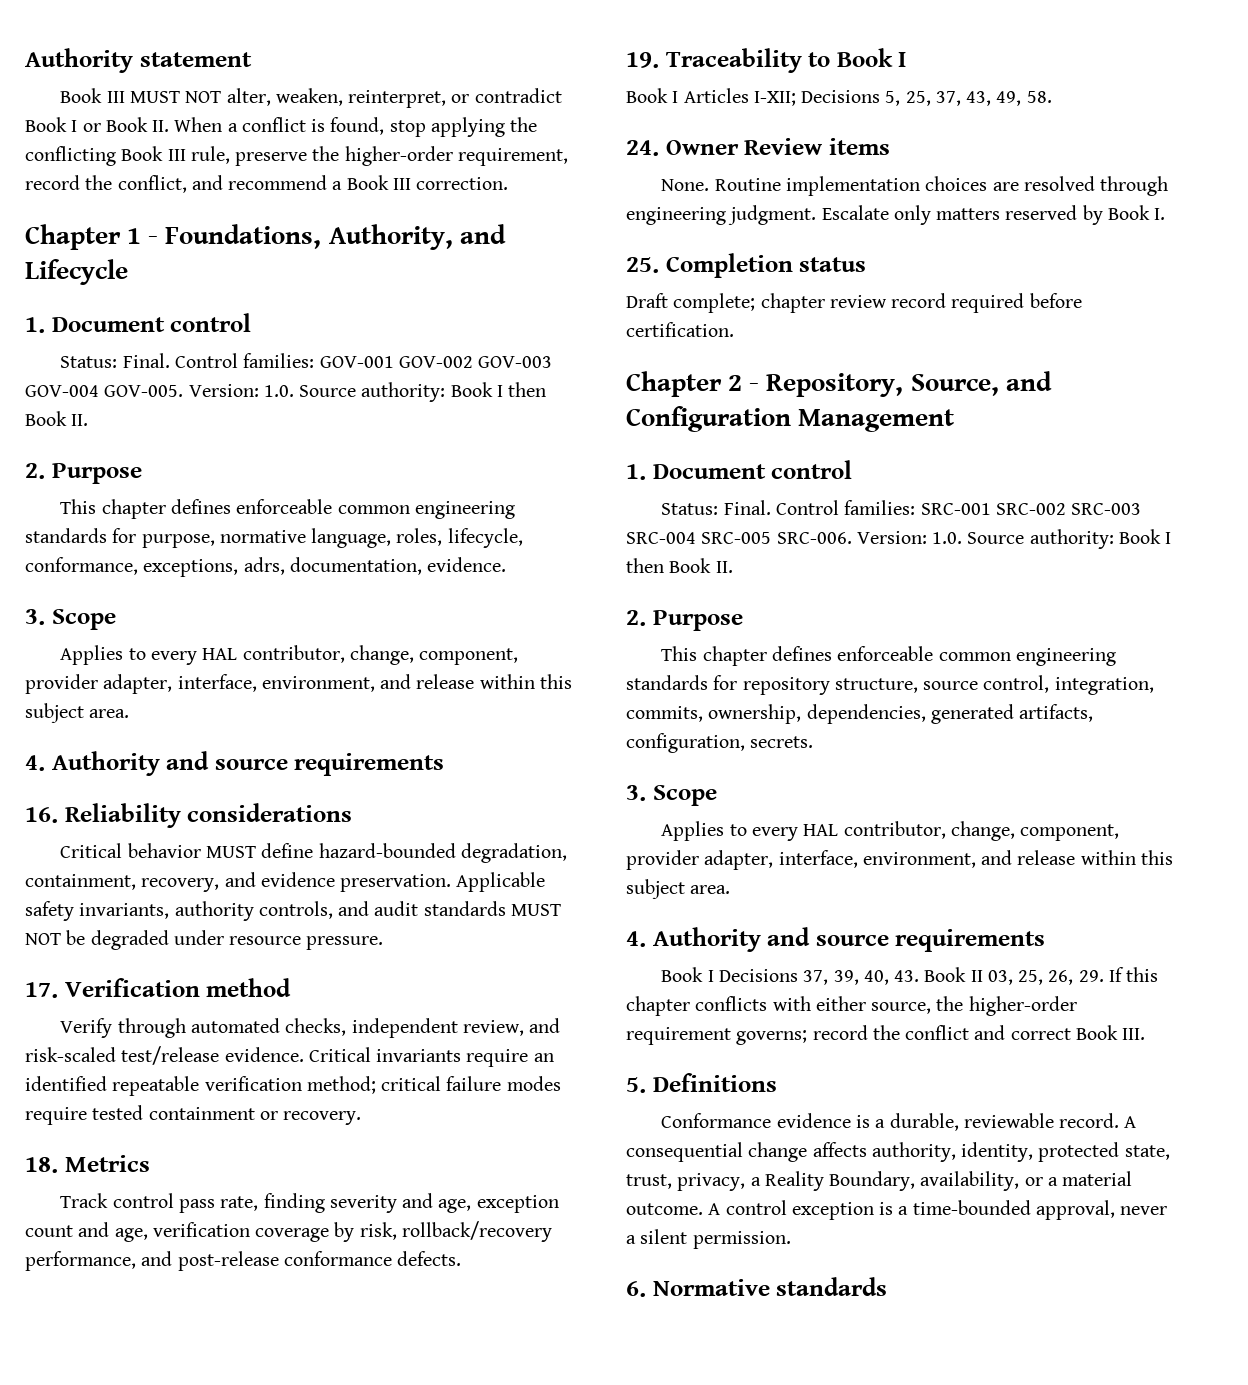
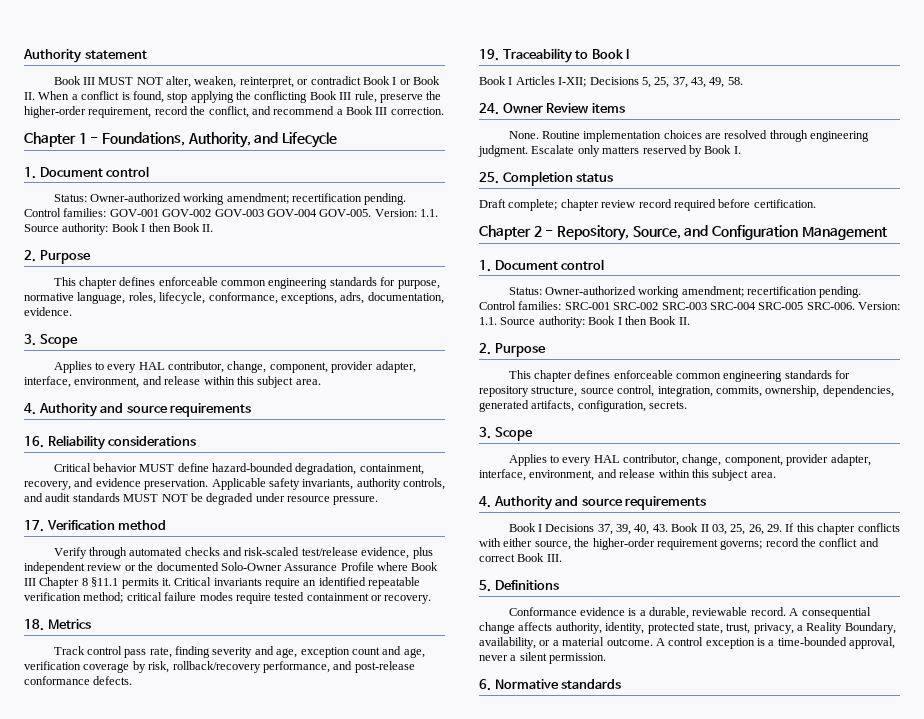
[122,353,170,368] Final. -> [89,193,407,205] Owner-authorized working amendment; recertification pending.
[263,385,294,397] 1.0. -> [420,209,438,217] 1.1.
[285,1018,561,1038] [25,1046,304,1065] checks, independent review, and risk-scaled test/release evidence. -> [184,547,433,559] [24,562,439,574] [24,577,171,589] checks and risk-scaled test/release evidence, plus independent review or the documented Solo-Owner Assurance Profile where Book III Chapter 8 §11.1 permits it.
[723,500,771,515] Final. -> [544,286,862,298] Owner-authorized working amendment; recertification pending.
[932,532,963,544] 1.0. -> [479,317,497,325] 1.1.

